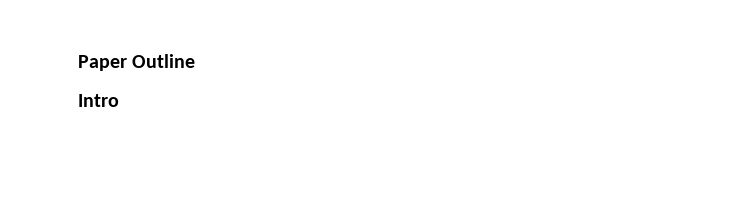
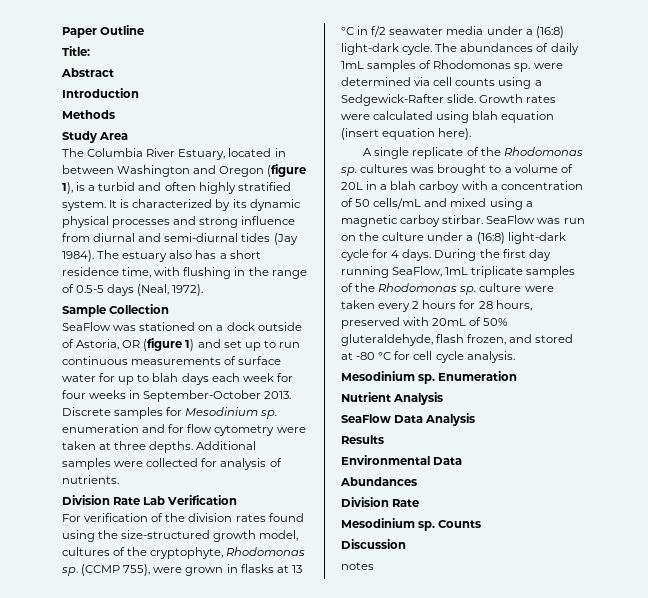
[78,94,119,107] Intro -> [62,46,90,56] [61,68,114,77] [62,88,139,98] [62,110,115,119] [62,131,129,143] [62,148,286,160] [62,164,307,177] [62,182,291,194] [62,199,301,211] [62,216,296,228] [62,233,298,245] [62,250,261,262] [62,267,307,279] [62,284,204,296] [62,304,170,317] [62,322,302,331] [62,338,300,351] [62,356,282,365] [62,373,293,385] [62,390,292,402] [62,407,278,419] [62,424,306,436] [62,441,257,453] [62,458,282,470] [62,475,119,484] [62,495,238,505] [62,513,304,522] [62,530,299,542] [62,547,306,559] [61,564,302,576] [341,26,564,38] [341,43,579,55] [341,60,563,72] [341,77,542,89] [341,94,557,106] [341,111,555,123] [341,128,472,140] [363,147,583,159] [340,164,573,176] [341,181,583,193] [341,198,533,210] [341,215,585,227] [341,232,566,244] [341,249,551,261] [341,266,576,278] [341,283,554,295] [341,300,532,312] [341,317,509,329] [341,334,574,346] [341,351,515,363] [341,371,518,384] [341,392,444,405] [341,413,476,426] [341,435,384,444] [341,455,463,465] [340,477,417,486] [341,497,420,507] [341,518,482,531] [341,539,406,549] [341,562,374,570] Title: // Abstract // Introduction // Methods // Study Area // The Columbia River Estuary, located in between Washington and Oregon (figure 1), is a turbid and often highly stratified system. It is characterized by its dynamic physical processes and strong influence from diurnal and semi-diurnal tides (Jay 1984). The estuary also has a short residence time, with flushing in the range of 0.5-5 days (Neal, 1972). // Sample Collection // SeaFlow was stationed on a dock outside of Astoria, OR (figure 1) and set up to run continuous measurements of surface water for up to blah days each week for four weeks in September-October 2013. Discrete samples for Mesodinium sp. enumeration and for flow cytometry were taken at three depths. Additional samples were collected for analysis of nutrients. // Division Rate Lab Verification // For verification of the division rates found using the size-structured growth model, cultures of the cryptophyte, Rhodomonas sp. (CCMP 755), were grown in flasks at 13 °C in f/2 seawater media under a (16:8) light-dark cycle. The abundances of daily 1mL samples of Rhodomonas sp. were determined via cell counts using a Sedgewick-Rafter slide. Growth rates were calculated using blah equation (insert equation here). // A single replicate of the Rhodomonas sp. cultures was brought to a volume of 20L in a blah carboy with a concentration of 50 cells/mL and mixed using a magnetic carboy stirbar. SeaFlow was run on the culture under a (16:8) light-dark cycle for 4 days. During the first day running SeaFlow, 1mL triplicate samples of the Rhodomonas sp. culture were taken every 2 hours for 28 hours, preserved with 20mL of 50% gluteraldehyde, flash frozen, and stored at -80 °C for cell cycle analysis. // Mesodinium sp. Enumeration // Nutrient Analysis // SeaFlow Data Analysis // Results // Environmental Data // Abundances // Division Rate // Mesodinium sp. Counts // Discussion // notes

